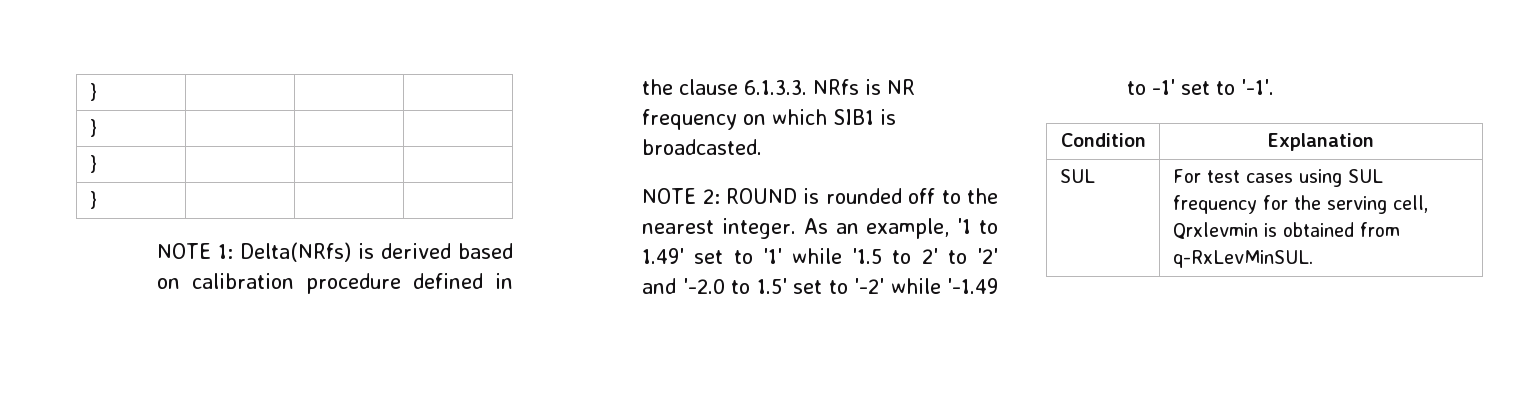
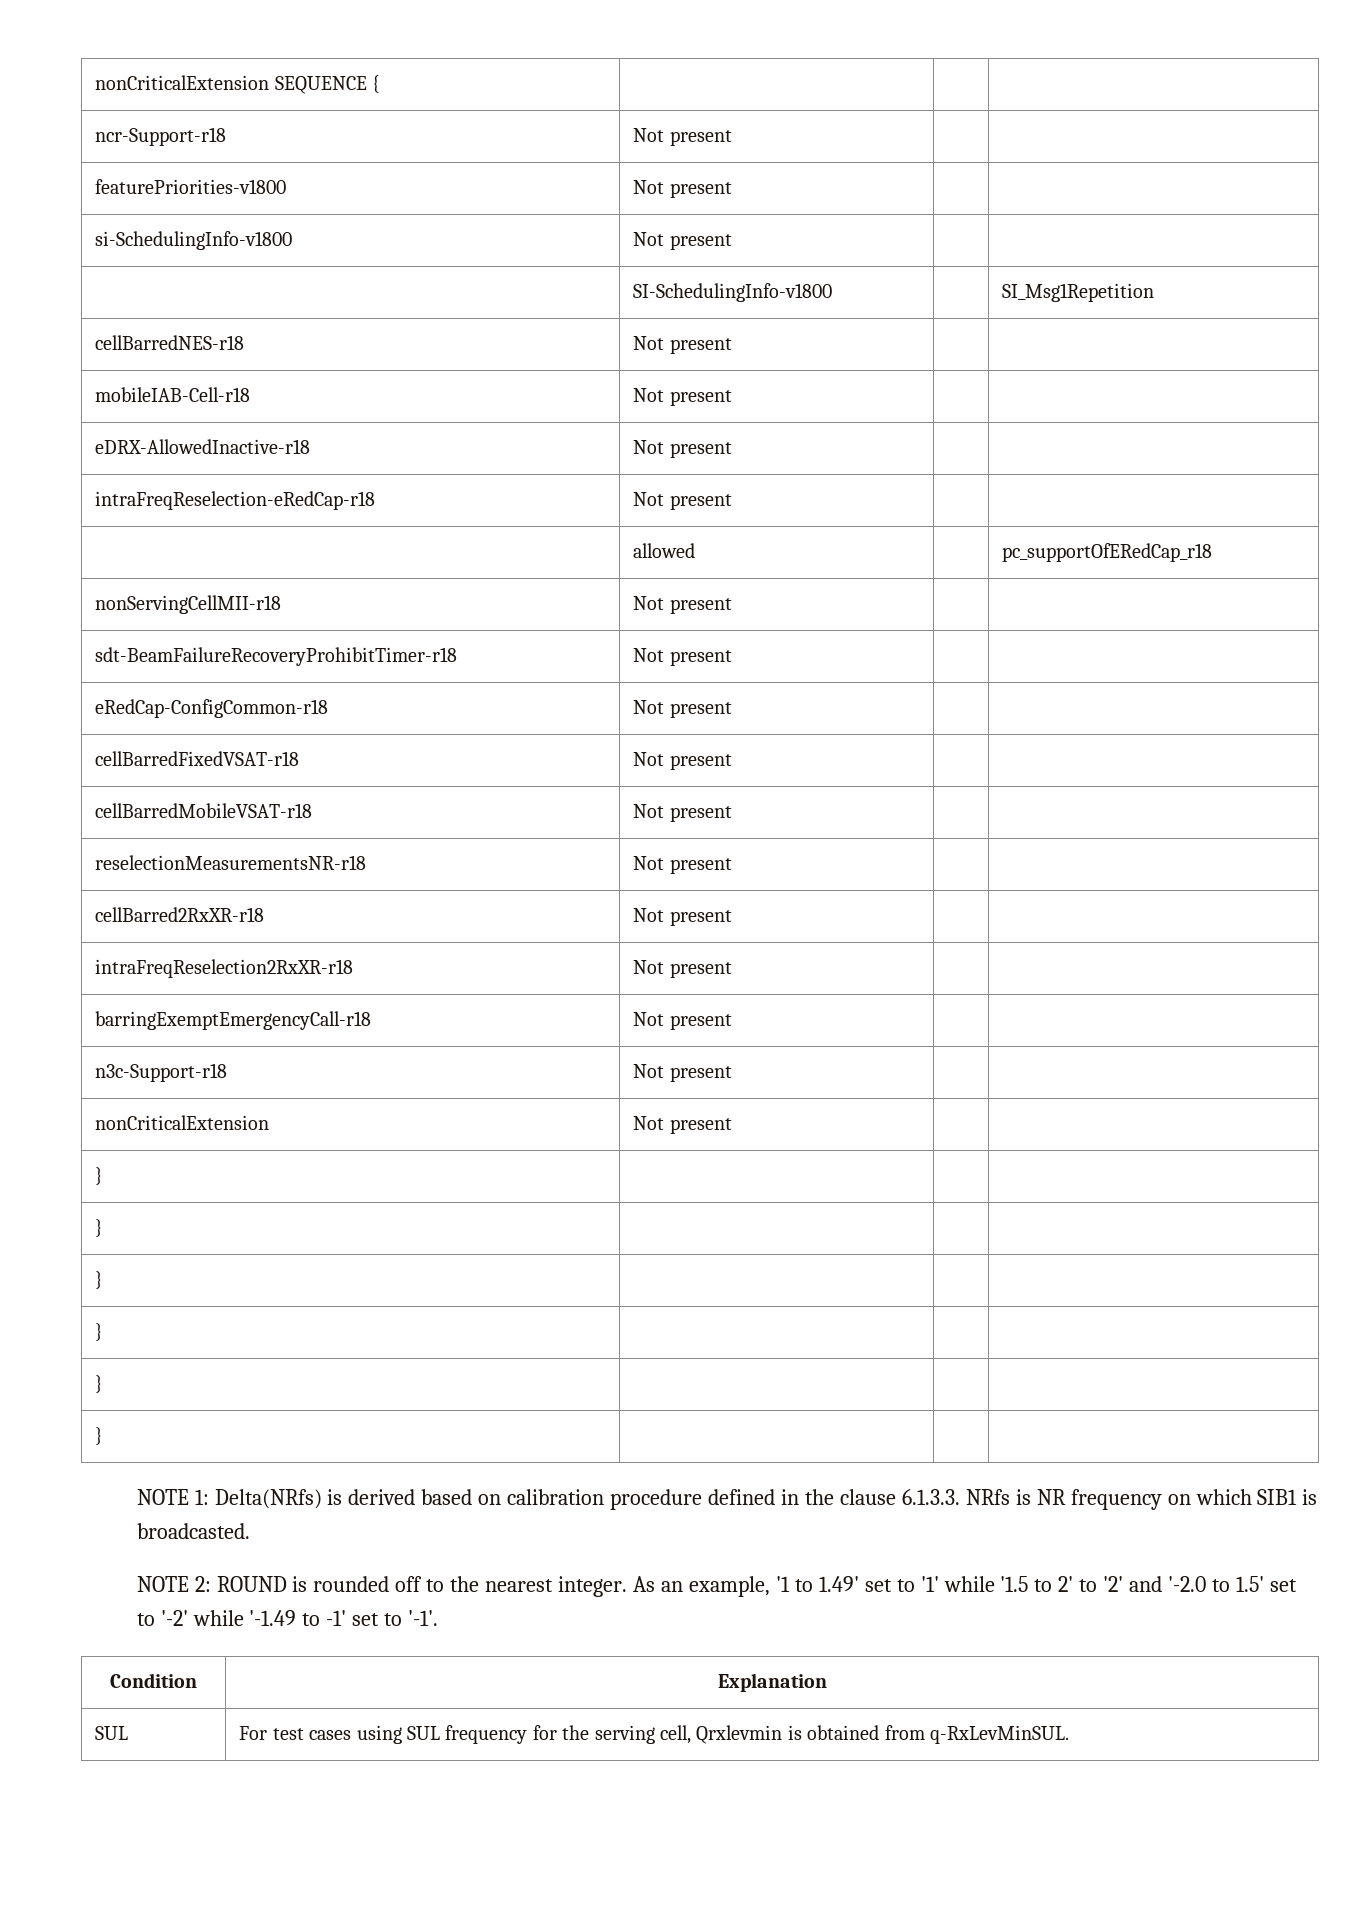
(89, 92) none -> [95,75,381,94] [95,127,227,146] [633,128,732,146] [95,179,287,194] [633,180,732,198] [95,231,293,250] [633,232,732,250] [633,283,833,302] [1002,283,1155,302] [95,335,245,350] [633,336,732,354] [95,387,251,402] [633,388,732,406] [95,439,311,454] [633,440,732,458] [95,491,376,510] [633,492,732,510] [633,543,696,558] [1002,543,1213,562] [95,595,282,614] [633,596,732,614] [95,647,458,666] [633,648,732,666] [95,699,329,718] [633,700,732,718] [95,751,300,766] [633,752,732,770] [95,803,313,818] [633,804,732,822] [95,855,367,870] [633,856,732,874] [95,907,265,922] [633,908,732,926] [95,959,354,978] [633,960,732,978] [95,1011,372,1030] [633,1012,732,1030] [95,1063,228,1082] [633,1064,732,1082] [95,1115,270,1130] [633,1116,732,1134] [95,1167,104,1185] [95,1219,104,1237] nonCriticalExtension SEQUENCE { | | | // ncr-Support-r18 | Not present | | // featurePriorities-v1800 | Not present | | // si-SchedulingInfo-v1800 | Not present | | // | SI-SchedulingInfo-v1800 | | SI_Msg1Repetition // cellBarredNES-r18 | Not present | | // mobileIAB-Cell-r18 | Not present | | // eDRX-AllowedInactive-r18 | Not present | | // intraFreqReselection-eRedCap-r18 | Not present | | // | allowed | | pc_supportOfERedCap_r18 // nonServingCellMII-r18 | Not present | | // sdt-BeamFailureRecoveryProhibitTimer-r18 | Not present | | // eRedCap-ConfigCommon-r18 | Not present | | // cellBarredFixedVSAT-r18 | Not present | | // cellBarredMobileVSAT-r18 | Not present | | // reselectionMeasurementsNR-r18 | Not present | | // cellBarred2RxXR-r18 | Not present | | // intraFreqReselection2RxXR-r18 | Not present | | // barringExemptEmergencyCall-r18 | Not present | | // n3c-Support-r18 | Not present | | // nonCriticalExtension | Not present | | // } | | | // } | | | //

